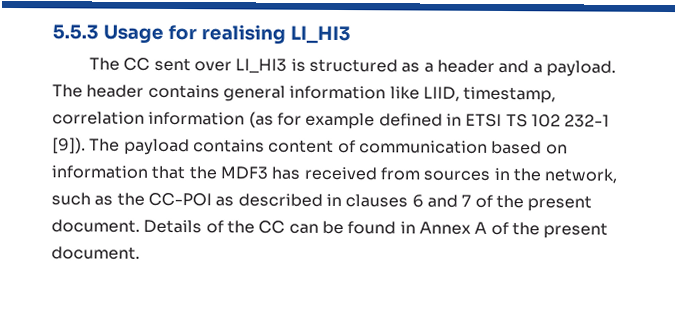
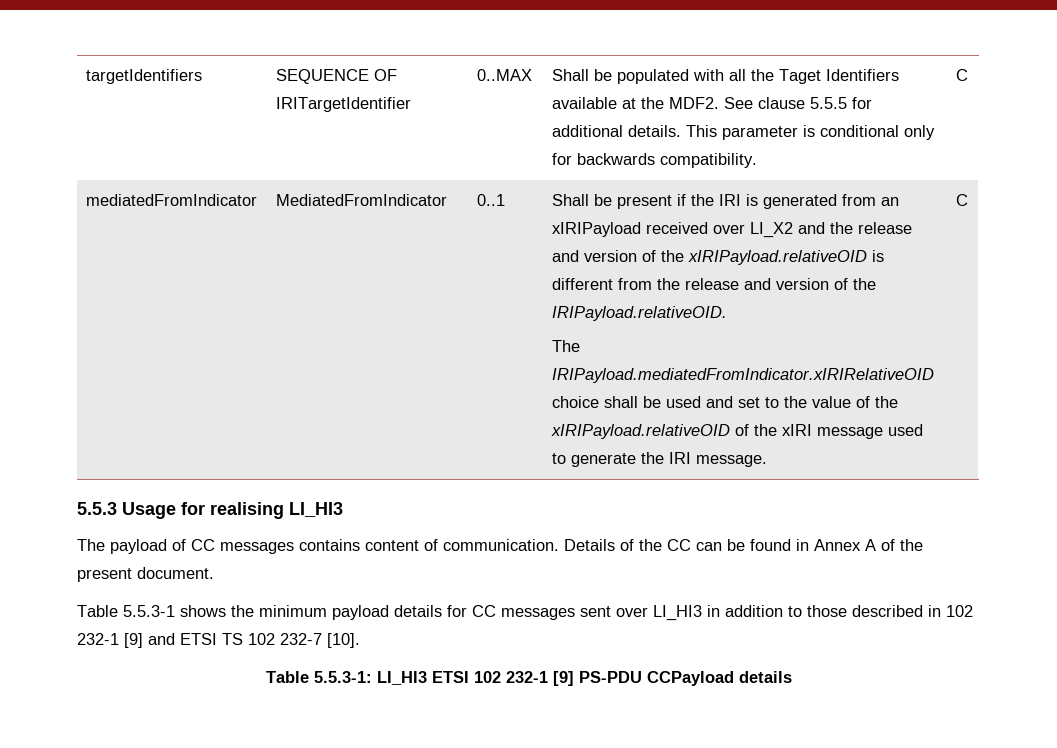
(52, 32) none -> [86,69,203,84] [276,69,398,84] [276,97,412,112] [477,69,533,81] [552,69,900,84] [552,97,873,109] [552,125,936,140] [552,153,758,168] [956,69,969,81] [86,194,258,206] [276,194,448,206] [477,194,506,206] [552,194,900,209] [552,222,913,238] [552,250,885,265] [552,278,877,290] [552,306,728,321] [552,340,581,352] [552,368,935,383] [552,396,899,408] [551,424,924,439] [552,452,768,467] [956,194,969,206] targetIdentifiers | SEQUENCE OF IRITargetIdentifier | 0..MAX | Shall be populated with all the Taget Identifiers available at the MDF2. See clause 5.5.5 for additional details. This parameter is conditional only for backwards compatibility. | C // mediatedFromIndicator | MediatedFromIndicator | 0..1 | Shall be present if the IRI is generated from an xIRIPayload received over LI_X2 and the release and version of the xIRIPayload.relativeOID is different from the release and version of the IRIPayload.relativeOID. // The IRIPayload.mediatedFromIndicator.xIRIRelativeOID choice shall be used and set to the value of the xIRIPayload.relativeOID of the xIRI message used to generate the IRI message. | C //
[123,57,616,77] [52,84,557,104] [52,111,611,130] [52,137,568,156] [51,165,618,184] [51,192,593,212] [51,219,140,233] CC sent over LI_HI3 is structured as a header and a payload. The header contains general information like LIID, timestamp, correlation information (as for example defined in ETSI TS 102 232-1 [9]). The payload contains content of communication based on information that the MDF3 has received from sources in the network, such as the CC-POI as described in clauses 6 and 7 of the present document. -> [110,539,559,554] payload of CC messages contains content of communication.
(140, 253) none -> [77,605,973,621] [77,633,360,648] [265,671,792,686] // Table 5.5.3-1 shows the minimum payload details for CC messages sent over LI_HI3 in addition to those described in 102 232-1 [9] and ETSI TS 102 232-7 [10]. // Table 5.5.3-1: LI_HI3 ETSI 102 232-1 [9] PS-PDU CCPayload details

